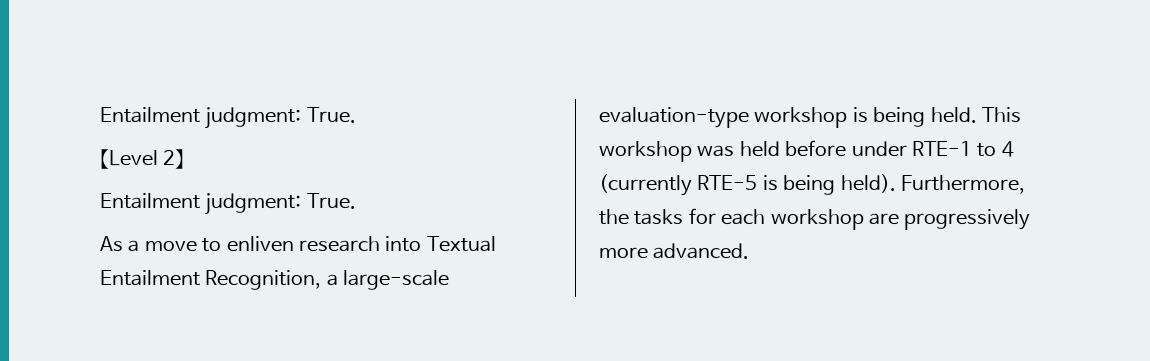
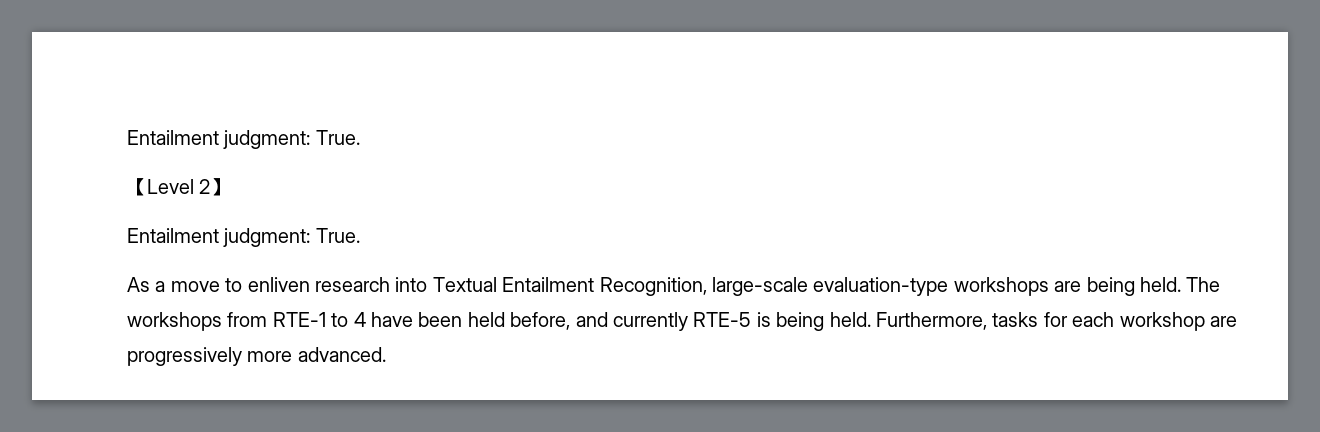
[326,274,338,286] a -> (707, 286) none
[754,107,1021,128] [599,140,1014,162] [599,174,1025,196] [599,209,629,225] workshop is being held. This workshop was held before under RTE-1 to 4 (currently RTE-5 is being held). Furthermore, the -> [953,277,1221,296] [127,312,987,331] workshops are being held. The workshops from RTE-1 to 4 have been held before, and currently RTE-5 is being held. Furthermore,

